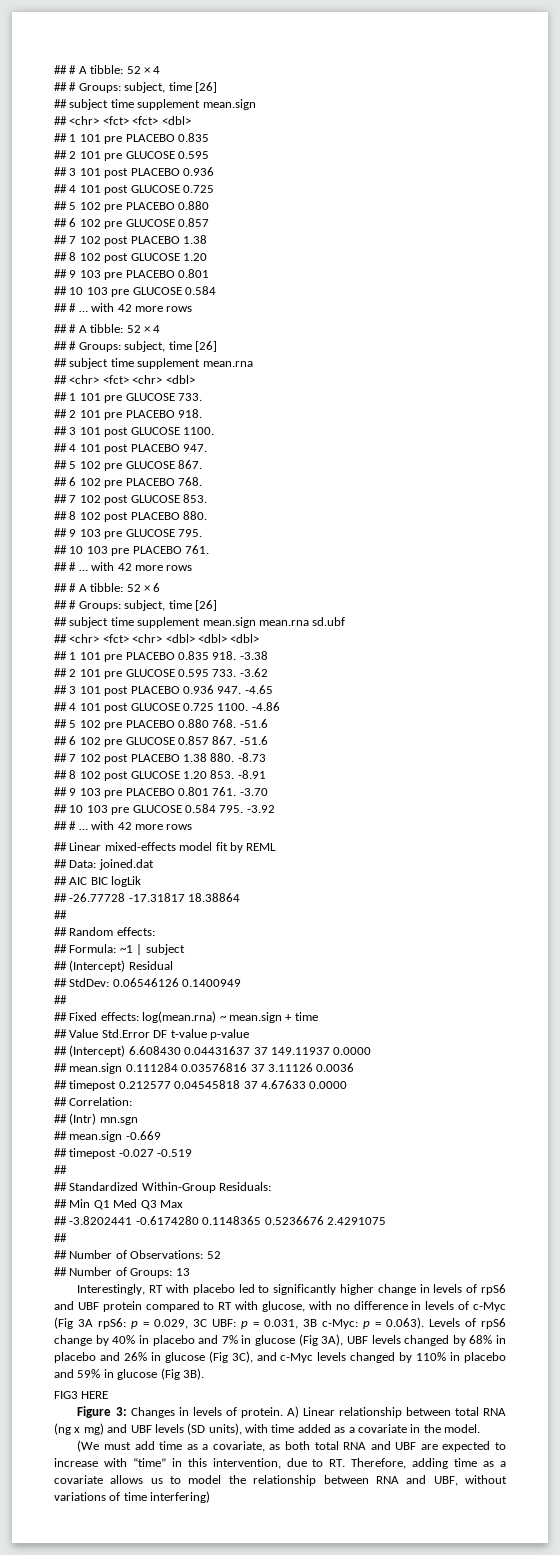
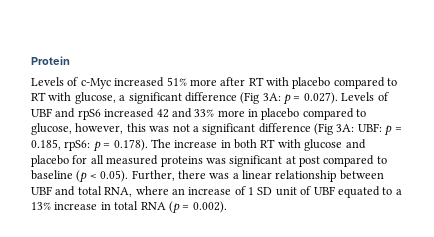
[54,65,161,74] [54,82,217,93] [54,99,256,110] [54,116,191,125] [54,133,209,144] [54,150,209,161] [54,167,214,178] [54,184,214,195] [54,201,209,212] [54,218,209,229] [54,235,207,246] [54,252,207,263] [54,269,209,280] [54,286,216,297] [54,303,193,312] [54,324,161,333] [54,341,217,352] [54,358,253,369] [54,375,195,384] [54,392,202,403] [54,409,202,420] [54,426,214,437] [54,443,207,454] [54,460,202,471] [54,477,202,488] [54,494,207,505] [54,511,207,522] [54,528,202,539] [54,545,209,556] [54,562,193,571] [54,583,161,592] [54,600,217,611] [54,617,346,628] [54,634,260,643] [54,651,268,662] [54,668,268,679] [54,685,273,696] [54,702,280,713] [54,719,268,730] [54,736,268,747] [54,753,266,764] [54,770,266,781] [54,787,268,798] [54,804,275,815] [54,821,193,830] [54,842,277,853] [54,859,154,870] [54,876,142,887] [54,893,241,902] [54,910,67,919] [54,927,155,936] [54,944,185,955] [54,960,173,972] [54,978,242,987] [54,995,67,1004] [54,1011,318,1023] [54,1029,249,1040] [54,1045,372,1057] [54,1063,355,1074] [54,1080,348,1091] [54,1097,133,1106] [54,1113,138,1125] [54,1131,161,1142] [54,1148,193,1159] [54,1165,67,1174] [54,1182,272,1193] [54,1199,183,1210] [54,1216,386,1225] [54,1233,67,1242] [54,1250,221,1259] [54,1267,190,1278] [77,1284,507,1295] [54,1301,142,1312] ## # A tibble: 52 × 4 // ## # Groups: subject, time [26] // ## subject time supplement mean.sign // ## <chr> <fct> <fct> <dbl> // ## 1 101 pre PLACEBO 0.835 // ## 2 101 pre GLUCOSE 0.595 // ## 3 101 post PLACEBO 0.936 // ## 4 101 post GLUCOSE 0.725 // ## 5 102 pre PLACEBO 0.880 // ## 6 102 pre GLUCOSE 0.857 // ## 7 102 post PLACEBO 1.38 // ## 8 102 post GLUCOSE 1.20 // ## 9 103 pre PLACEBO 0.801 // ## 10 103 pre GLUCOSE 0.584 // ## # … with 42 more rows // ## # A tibble: 52 × 4 // ## # Groups: subject, time [26] // ## subject time supplement mean.rna // ## <chr> <fct> <chr> <dbl> // ## 1 101 pre GLUCOSE 733. // ## 2 101 pre PLACEBO 918. // ## 3 101 post GLUCOSE 1100. // ## 4 101 post PLACEBO 947. // ## 5 102 pre GLUCOSE 867. // ## 6 102 pre PLACEBO 768. // ## 7 102 post GLUCOSE 853. // ## 8 102 post PLACEBO 880. // ## 9 103 pre GLUCOSE 795. // ## 10 103 pre PLACEBO 761. // ## # … with 42 more rows // ## # A tibble: 52 × 6 // ## # Groups: subject, time [26] // ## subject time supplement mean.sign mean.rna sd.ubf // ## <chr> <fct> <chr> <dbl> <dbl> <dbl> // ## 1 101 pre PLACEBO 0.835 918. -3.38 // ## 2 101 pre GLUCOSE 0.595 733. -3.62 // ## 3 101 post PLACEBO 0.936 947. -4.65 // ## 4 101 post GLUCOSE 0.725 1100. -4.86 // ## 5 102 pre PLACEBO 0.880 768. -51.6 // ## 6 102 pre GLUCOSE 0.857 867. -51.6 // ## 7 102 post PLACEBO 1.38 880. -8.73 // ## 8 102 post GLUCOSE 1.20 853. -8.91 // ## 9 103 pre PLACEBO 0.801 761. -3.70 // ## 10 103 pre GLUCOSE 0.584 795. -3.92 // ## # … with 42 more rows // ## Linear mixed-effects model fit by REML // ## Data: joined.dat // ## AIC BIC logLik // ## -26.77728 -17.31817 18.38864 // ## // ## Random effects: // ## Formula: ~1 | subject // ## (Intercept) Residual // ## StdDev: 0.06546126 0.1400949 // ## // ## Fixed effects: log(mean.rna) ~ mean.sign + time // ## Value Std.Error DF t-value p-value // ## (Intercept) 6.608430 0.04431637 37 149.11937 0.0000 // ## mean.sign 0.111284 0.03576816 37 3.11126 0.0036 // ## timepost 0.212577 0.04545818 37 4.67633 0.0000 // ## Correlation: // ## (Intr) mn.sgn // ## mean.sign -0.669 // ## timepost -0.027 -0.519 // ## // ## Standardized Within-Group Residuals: // ## Min Q1 Med Q3 Max // ## -3.8202441 -0.6174280 0.1148365 0.5236676 2.4291075 // ## // ## Number of Observations: 52 // ## Number of Groups: 13 // Interestingly, RT with placebo led to significantly higher change in levels of rpS6 and UBF protein -> [31,56,70,65] [31,77,331,89] Protein // Levels of c-Myc increased 51% more after RT with placebo
[308,1301,506,1312] [54,1317,506,1329] [54,1334,506,1346] [54,1351,507,1363] [54,1368,204,1380] [54,1391,109,1399] [77,1406,507,1418] [54,1423,480,1435] [77,1440,506,1452] [54,1458,506,1469] [54,1475,508,1486] [54,1491,211,1503] with no difference in levels of c-Myc (Fig 3A rpS6: p = 0.029, 3C UBF: p = 0.031, 3B c-Myc: p = 0.063). Levels of rpS6 change by 40% in placebo and 7% in glucose (Fig 3A), UBF levels changed by 68% in placebo and 26% in glucose (Fig 3C), and c-Myc levels changed by 110% in placebo and 59% in glucose (Fig 3B). // FIG3 HERE // Figure 3: Changes in levels of protein. A) Linear relationship between total RNA (ng x mg) and UBF levels (SD units), with time added as a covariate in the model. // (We must add time as a covariate, as both total RNA and UBF are expected to increase with “time” in this intervention, due to RT. Therefore, adding time as a covariate allows us to model the relationship between RNA and UBF, without variations of time interfering) -> [119,92,389,105] [31,108,367,120] [31,123,402,136] [31,139,366,152] [31,155,387,167] [31,170,384,183] [31,186,402,198] [31,201,227,214] a significant difference (Fig 3A: p = 0.027). Levels of UBF and rpS6 increased 42 and 33% more in placebo compared to glucose, however, this was not a significant difference (Fig 3A: UBF: p = 0.185, rpS6: p = 0.178). The increase in both RT with glucose and placebo for all measured proteins was significant at post compared to baseline (p < 0.05). Further, there was a linear relationship between UBF and total RNA, where an increase of 1 SD unit of UBF equated to a 13% increase in total RNA (p = 0.002).

